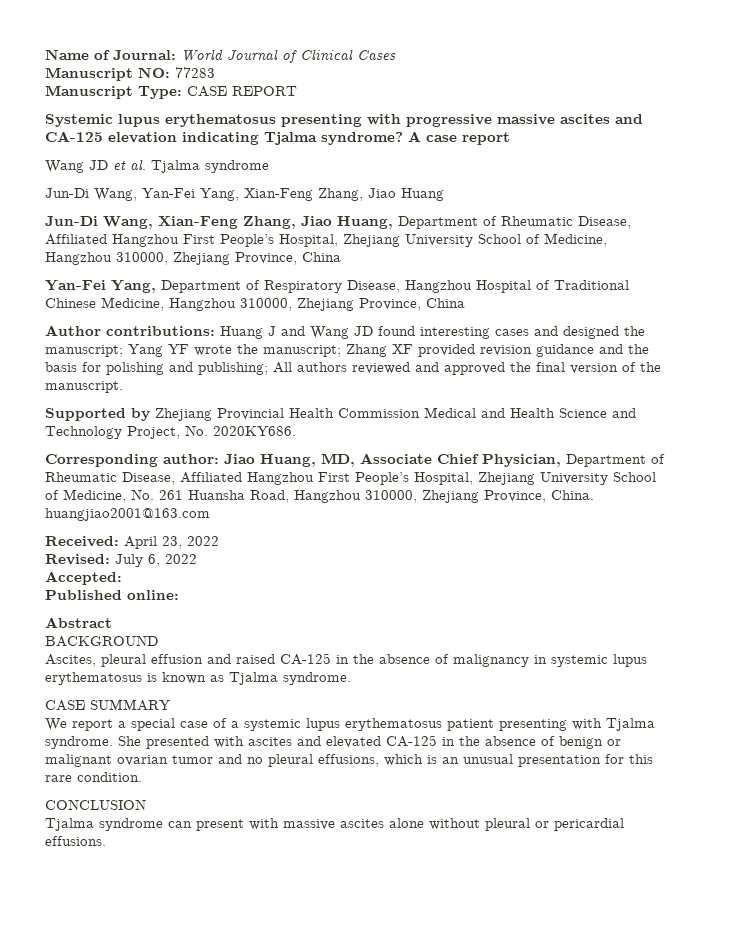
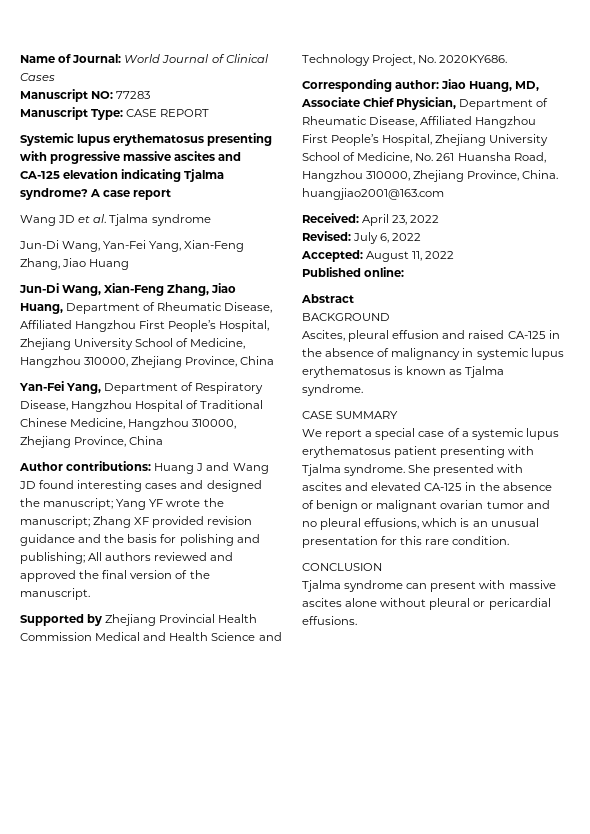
(122, 578) none -> [366,251,455,262] August 11, 2022

